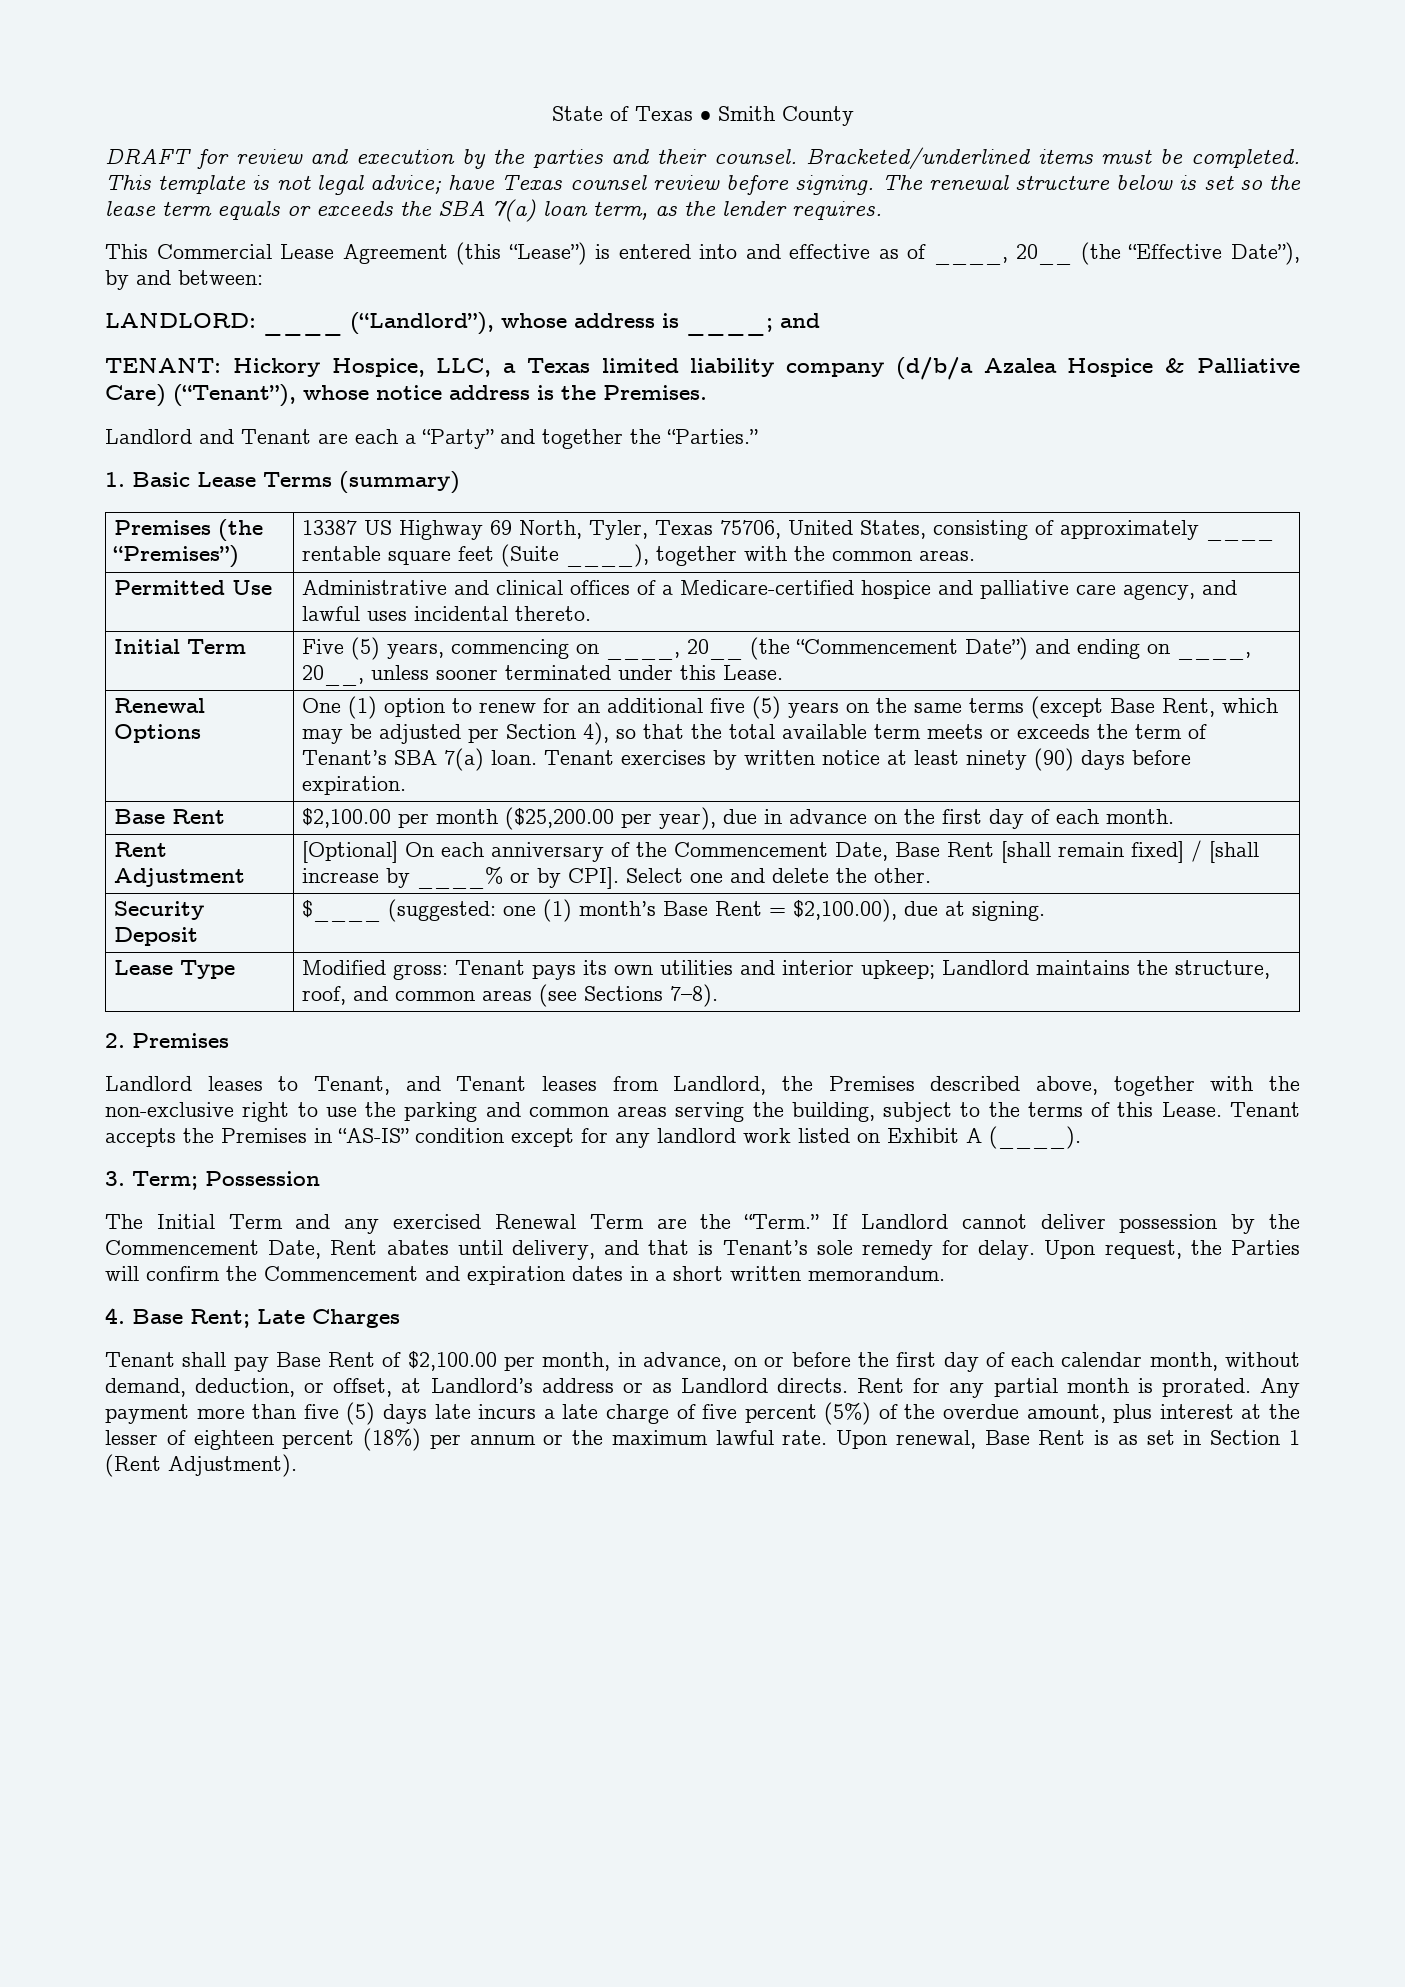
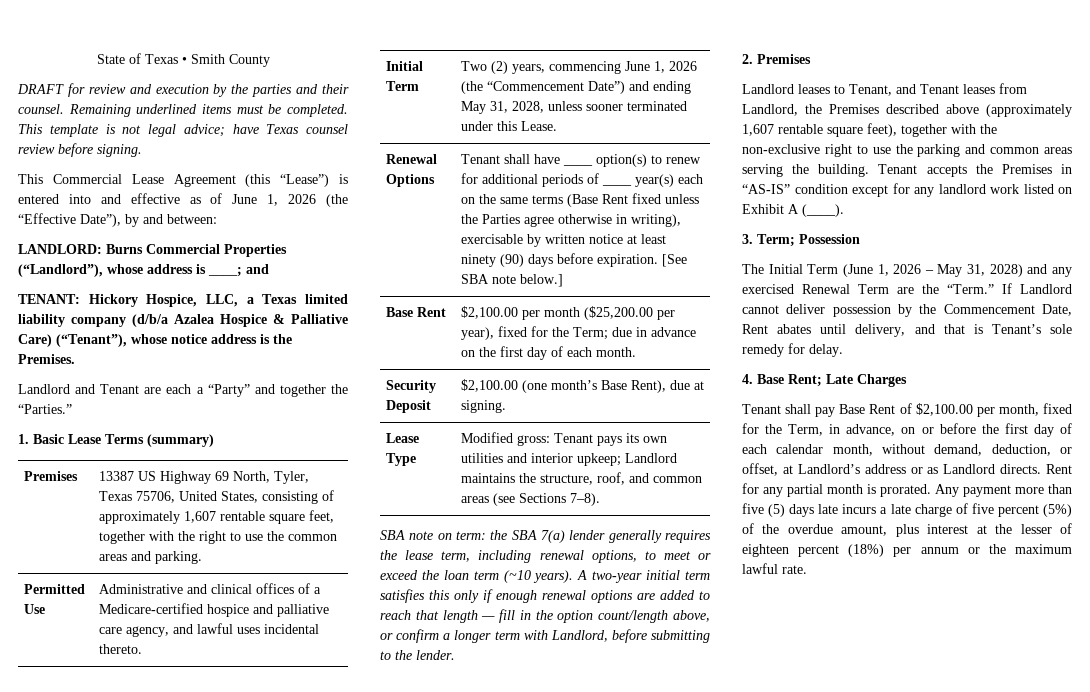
[805,147,1030,169] Bracketed/underlined -> [68,104,198,117] Remaining underlined
[881,175,1301,190] [105,199,882,222] The renewal structure below is set so the lease term equals or exceeds the SBA 7(a) loan term, as the lender requires. -> (142, 150) none
[933,244,1073,265] ____, 20__ -> [232,194,317,206] June 1, 2026
[263,328,343,336] ____ -> [106,244,287,257] Burns Commercial Properties
[217,519,263,541] [112,545,239,568] (the “Premises”) -> (78, 476) none
[1205,535,1274,541] [301,544,975,567] ____ rentable square feet (Suite ____), together with the common areas. -> [183,510,334,524] [98,531,337,544] [98,551,202,564] 1,607 rentable square feet, together with the right to use the common areas and parking.
[301,637,743,660] Five (5) years, commencing on ____, 20__ -> [460,61,697,74] Two (2) years, commencing June 1, 2026
[1146,644,1251,660] [301,665,364,686] on ____, 20__, -> [460,101,544,114] May 31, 2028,
[301,696,1278,719] [301,722,1207,745] [301,748,706,771] One (1) option to renew for an additional five (5) years on the same terms (except Base Rent, which may be adjusted per Section 4), so that the total available term meets or exceeds the term of Tenant’s SBA 7(a) loan. Tenant exercises -> [460,154,560,164] [562,154,701,167] [460,173,599,187] [601,174,703,187] [460,193,699,207] [460,214,681,227] [460,234,523,244] Tenant shall have ____ option(s) to renew for additional periods of ____ year(s) each on the same terms (Base Rent fixed unless the Parties agree otherwise in writing), exercisable
(406, 785) none -> [661,254,687,267] [460,274,563,287] [See SBA note below.]
(716, 818) none -> [497,326,608,340] fixed for the Term;
[113,842,167,857] [113,868,245,887] [301,840,1259,863] [301,866,931,889] [113,901,204,920] [113,927,198,946] [301,899,897,922] Rent Adjustment | [Optional] On each anniversary of the Commencement Date, Base Rent [shall remain fixed] / [shall increase by ____% or by CPI]. Select one and delete the other. // Security Deposit | $____ (suggested: one (1) month’s Base Rent = $2,100.00), -> [385,380,436,393] [385,400,431,413] [460,379,666,393] Security Deposit | $2,100.00 (one month’s Base Rent),
(718, 995) none -> [380,530,711,543] [380,550,711,563] [380,570,710,583] [380,589,710,603] [380,609,710,623] [380,629,710,643] [380,650,455,660] // SBA note on term: the SBA 7(a) lender generally requires the lease term, including renewal options, to meet or exceed the loan term (~10 years). A two-year initial term satisfies this only if enough renewal options are added to reach that length — fill in the option count/length above, or confirm a longer term with Landlord, before submitting to the lender.
[1036,1076,1098,1095] above, -> [946,104,1072,117] [742,123,897,137] above (approximately 1,607 rentable square feet),
[791,1102,1222,1122] building, subject to the terms of this Lease. -> [818,164,870,177] building.
(283, 1221) none -> [842,264,1023,277] (June 1, 2026 – May 31, 2028)
[1044,1240,1300,1259] [105,1266,945,1285] Upon request, the Parties will confirm the Commencement and expiration dates in a short written memorandum. -> (843, 350) none
(611, 1361) none -> [1043,403,1072,414] [742,423,824,436] fixed for the Term,
[836,1430,1301,1449] [105,1454,297,1477] Upon renewal, Base Rent is as set in Section 1 (Rent Adjustment). -> (807, 569) none

